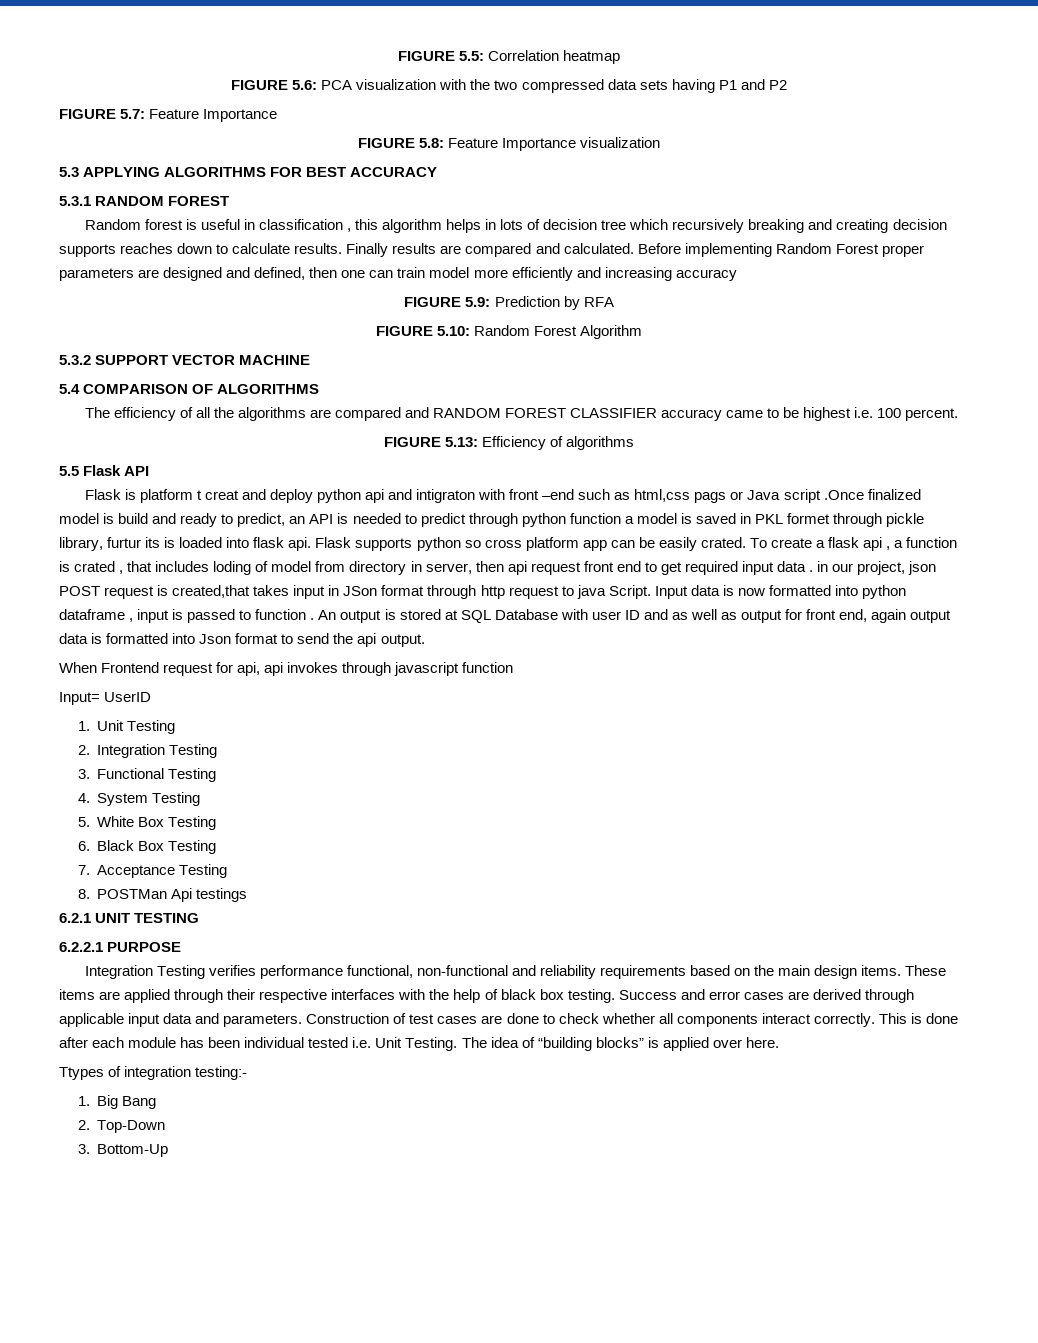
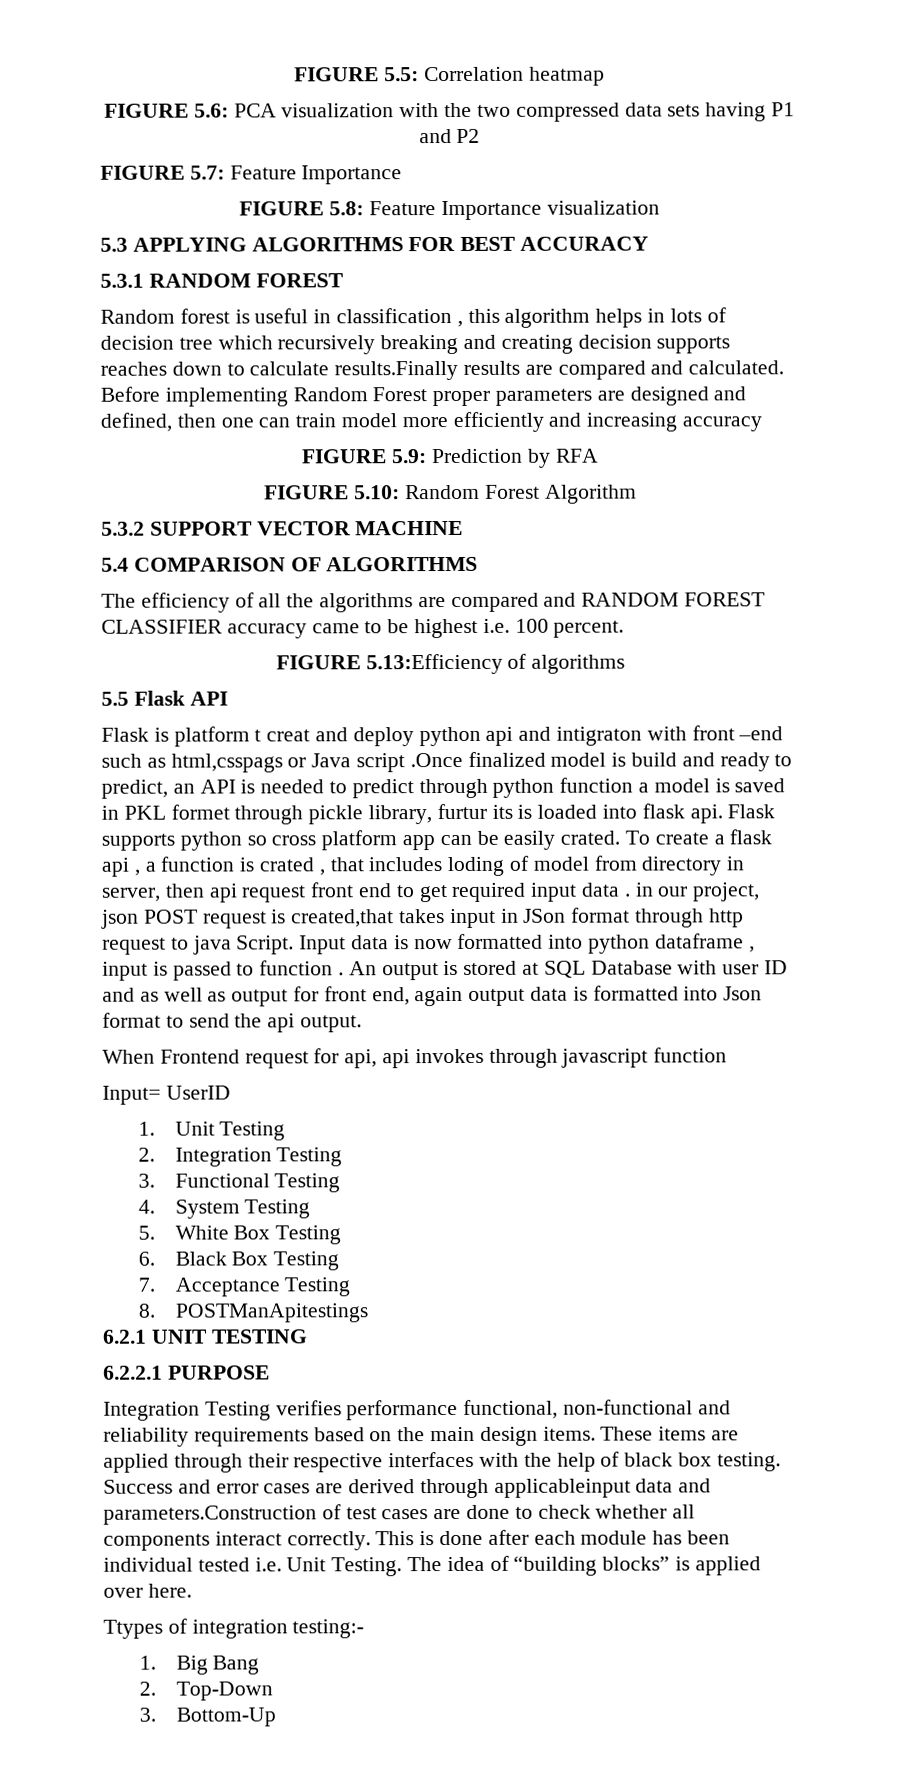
[294,243,389,257] results. Finally -> [334,360,459,381] results.Finally
[444,436,546,450] 5.13: Efficiency -> [365,653,503,675] 5.13:Efficiency
[634,489,727,503] html,css pags -> [170,753,283,773] html,csspags
[97,888,248,902] POSTMan Api testings -> [174,1303,368,1323] POSTManApitestings
[59,1013,390,1027] applicable input data and parameters. Construction -> [493,1478,712,1498] [103,1505,317,1525] applicableinput data and parameters.Construction

